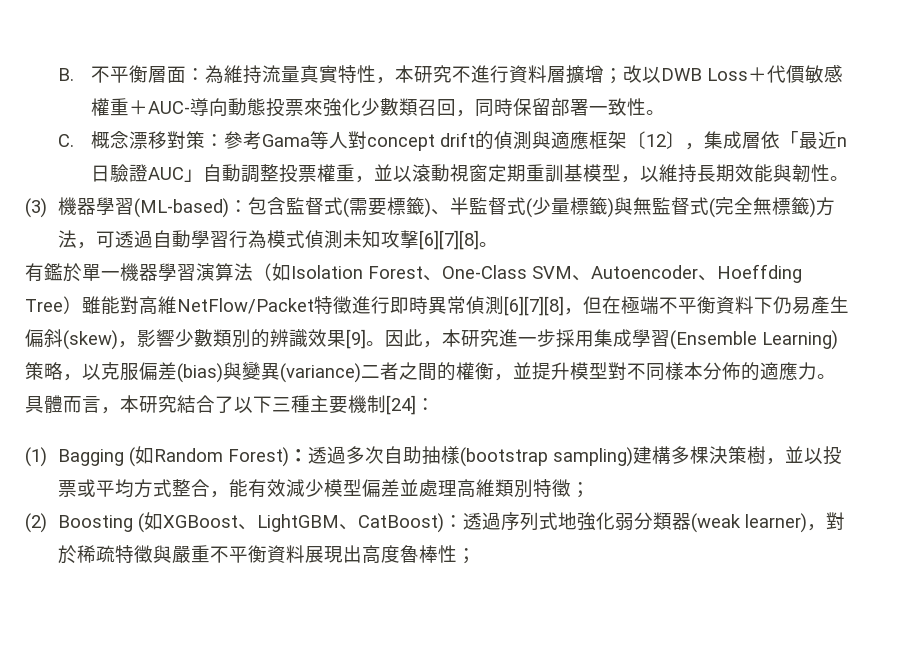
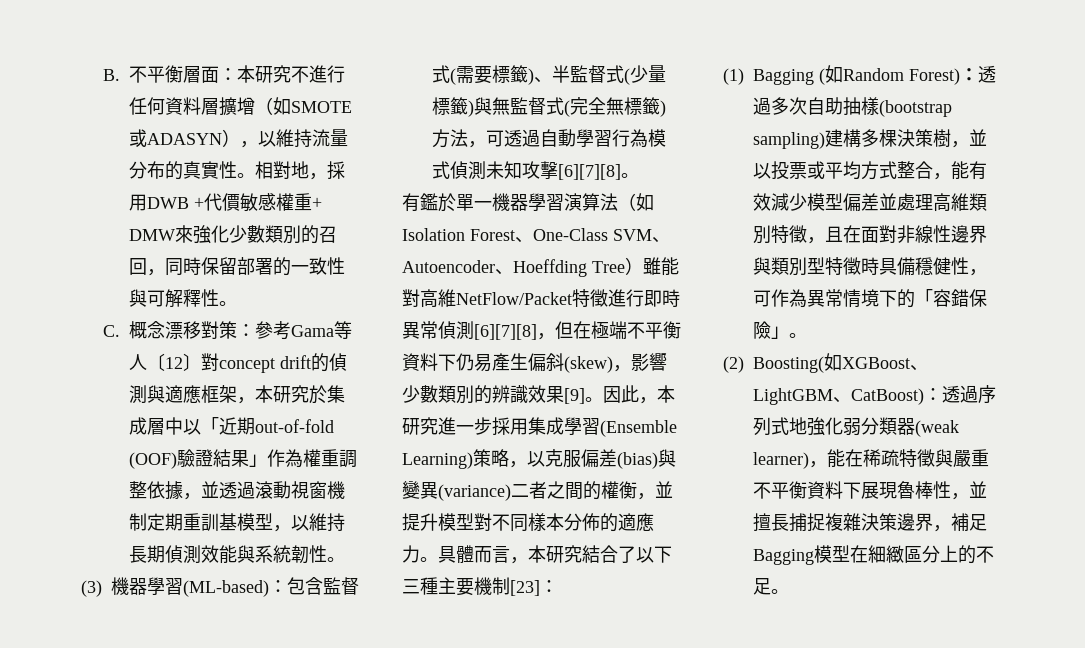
[204,65,395,84] 為維持流量真實特性， -> (237, 74) none
(509, 74) none -> [128,97,165,115] 任何
[603,65,843,84] [90,98,304,117] ；改以DWB Loss＋代價敏感權重＋AUC-導向動態投票 -> [254,97,352,115] [128,129,348,148] [128,161,345,180] [128,193,322,212] [128,229,175,241] （如SMOTE或ADASYN），以維持流量分布的真實性。相對地，採用DWB +代價敏感權重+ DMW
(418, 107) none -> [282,225,319,244] 別的
[588,98,627,116] 一致 -> [272,257,345,276] [128,289,201,308] 的一致性與可解釋
(348, 140) none -> [146,353,201,371] 〔12〕
[626,131,847,150] [90,164,412,183] 〔12〕，集成層依「最近n日驗證AUC」自動調整投票權重，並以 -> [236,385,345,404] [128,417,334,435] [128,449,357,469] [128,481,255,500] ，本研究於集成層中以「近期out-of-fold (OOF)驗證結果」作為權重調整依據，並透過
(488, 173) none -> [326,481,345,499] [128,513,147,531] 機制
[734,164,792,183] 效能與 -> [164,545,291,564] 偵測效能與系統
[386,395,416,415] [24] -> [510,580,540,596] [23]
[570,482,590,498] ； -> [807,225,987,244] [753,257,987,276] [753,289,987,308] [753,321,807,339] ，且在面對非線性邊界與類別型特徵時具備穩健性，可作為異常情境下的「容錯保險」。
[57,513,144,533] Boosting ( -> [753,356,824,373] Boosting(
[825,512,845,530] [57,545,77,564] 對於 -> [827,449,863,468] 能在
[304,545,476,564] 展現出高度魯棒性； -> [843,481,987,500] [753,513,987,532] [753,545,994,565] [753,578,789,595] 下展現魯棒性，並擅長捕捉複雜決策邊界，補足Bagging模型在細緻區分上的不足。

